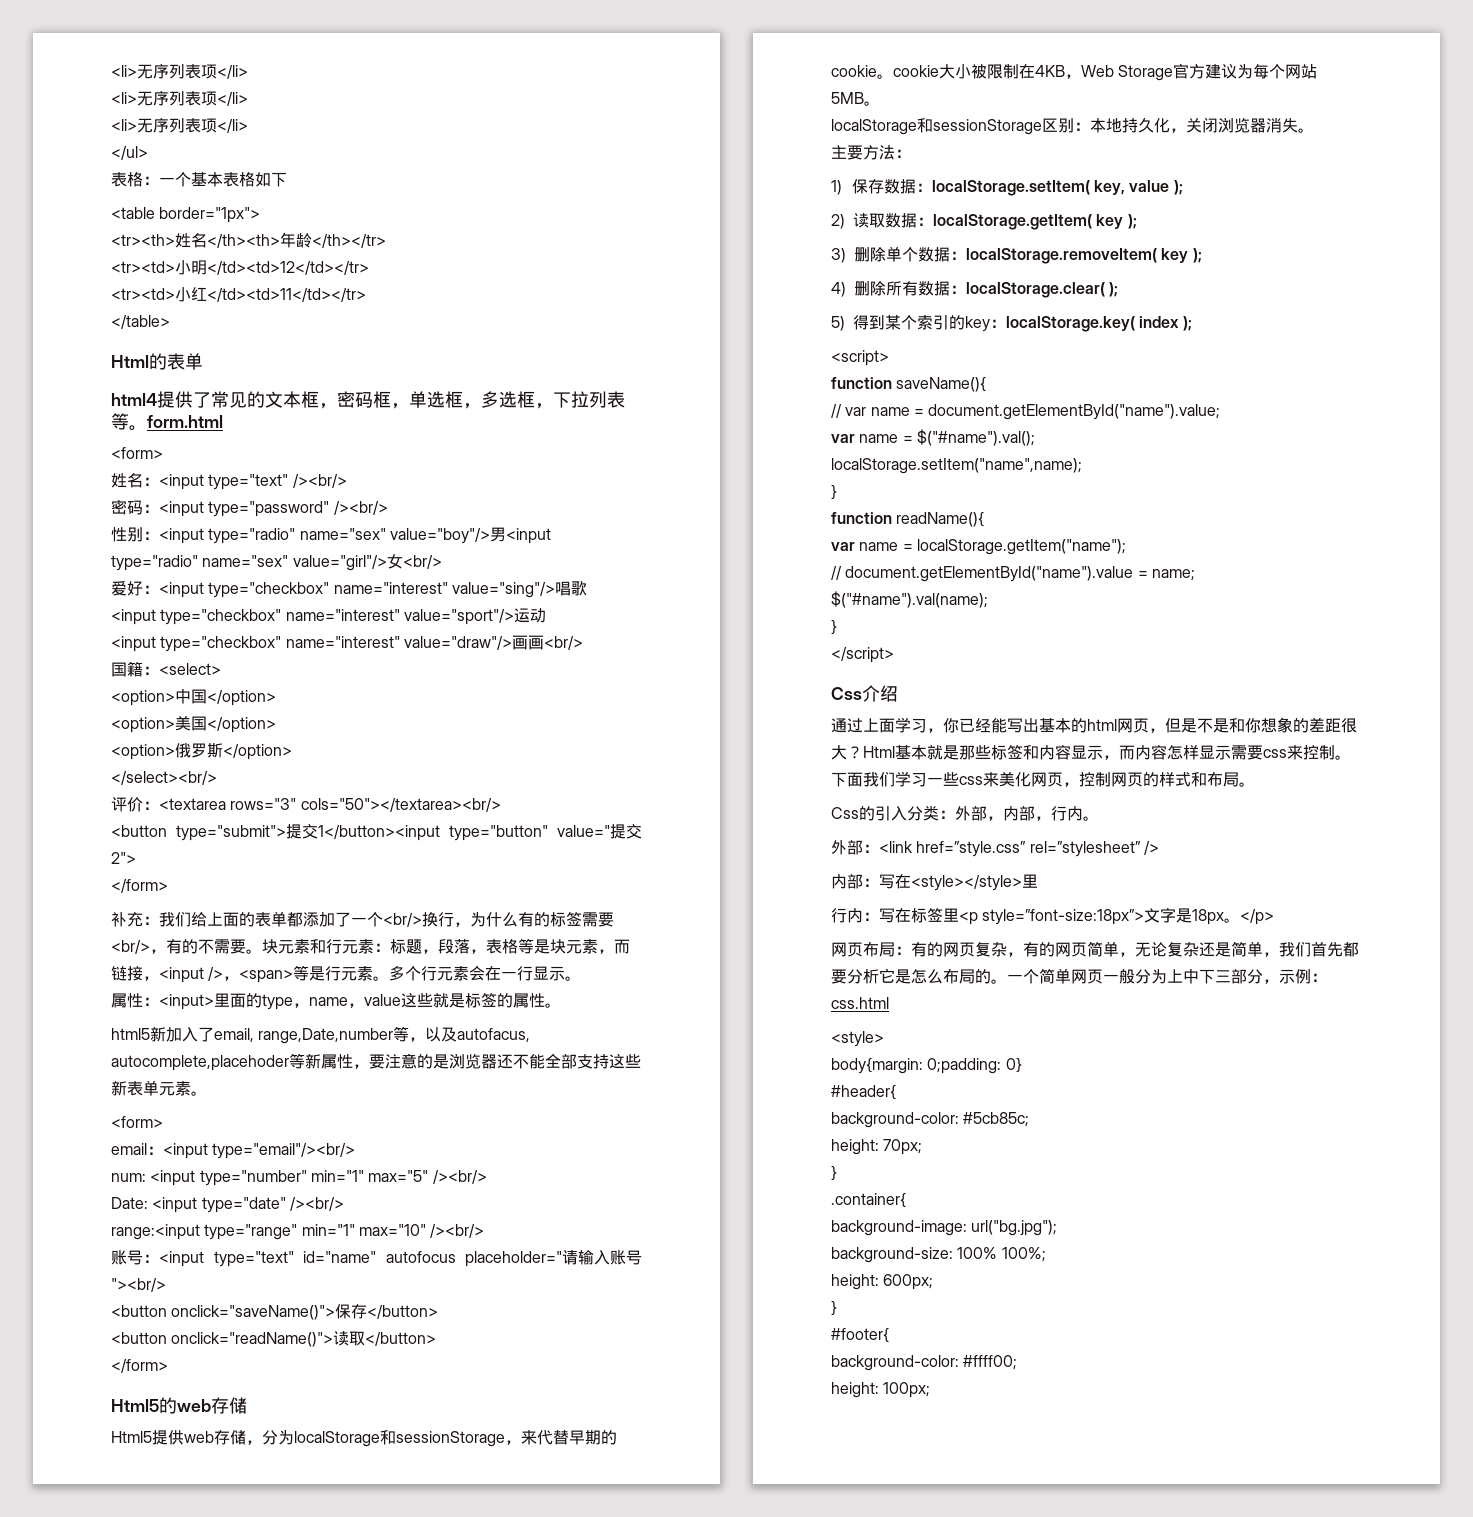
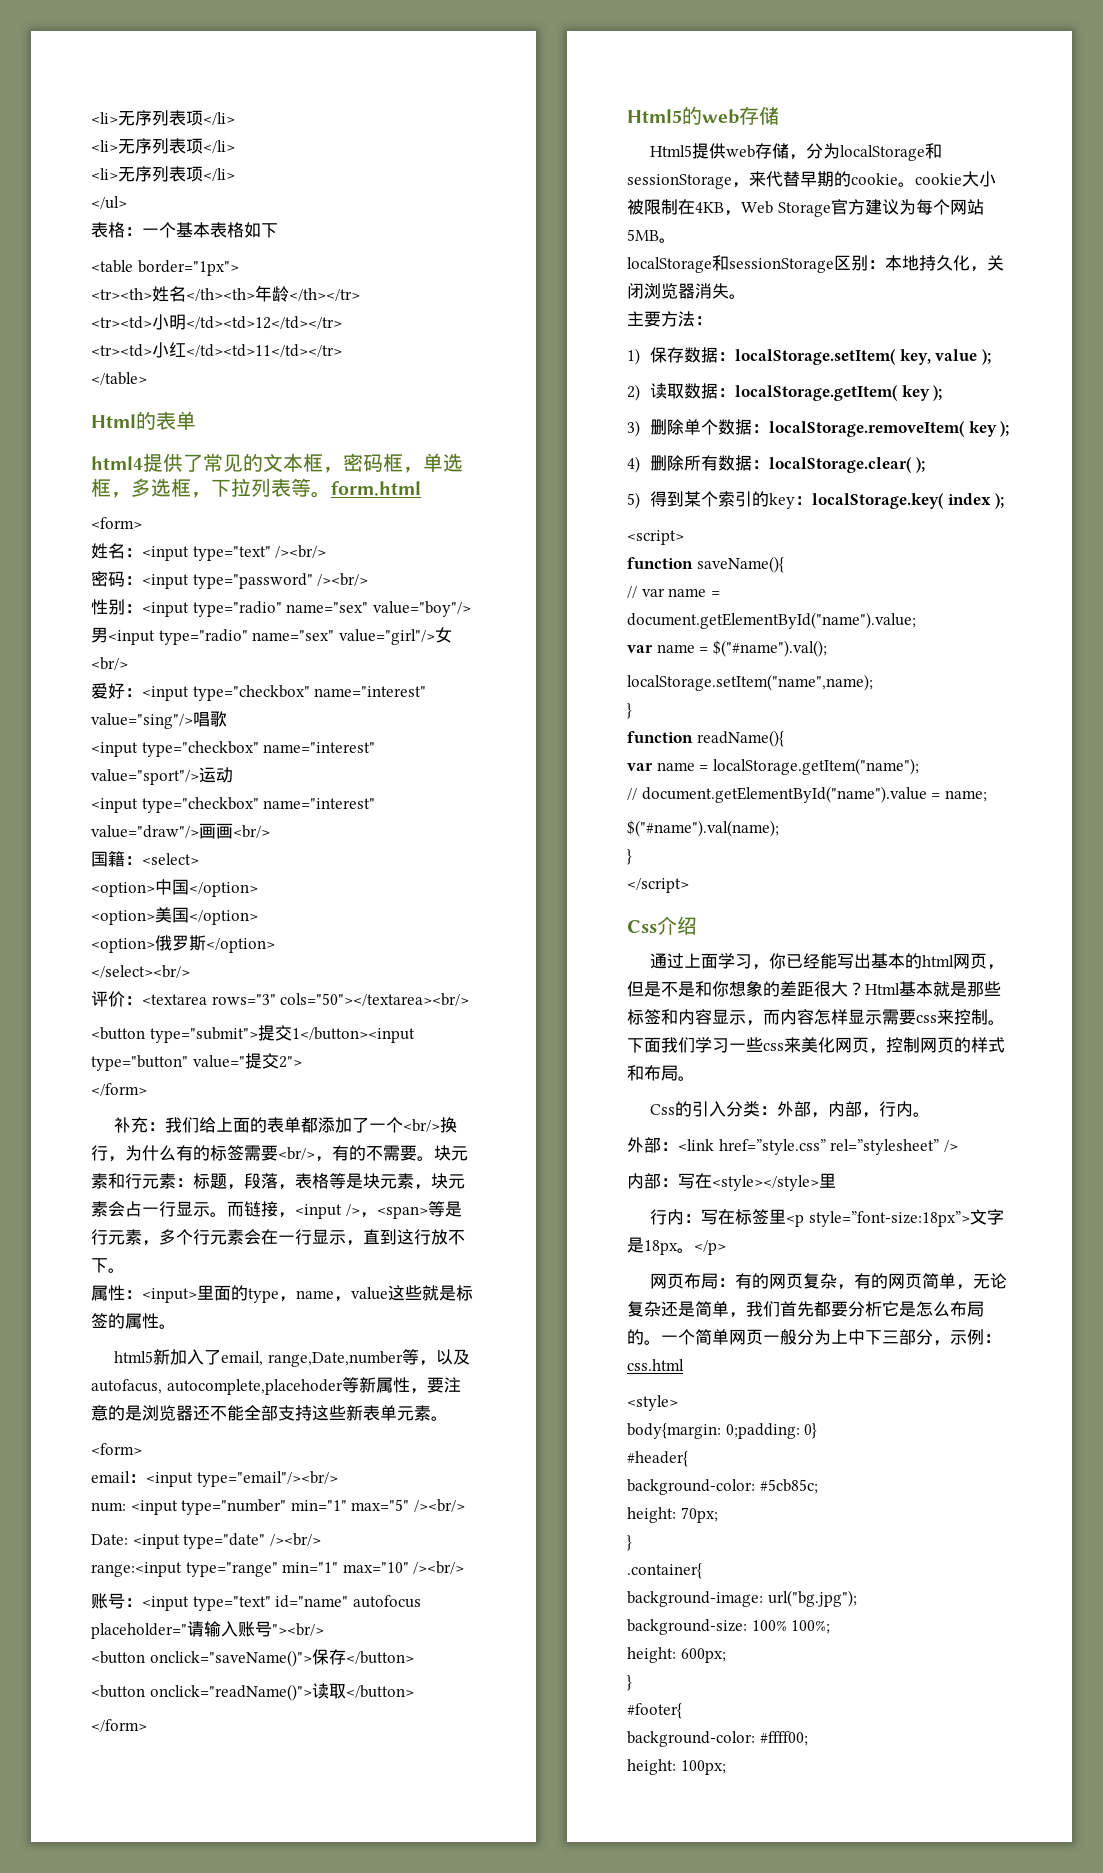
(614, 951) none -> [431,1173,465,1189] [91,1201,227,1217] 块元素会占一行显示。
[373,976,390,981] 。 -> [142,1240,159,1246] ，
(566, 973) none -> [346,1229,465,1246] [91,1258,108,1273] ，直到这行放不下

